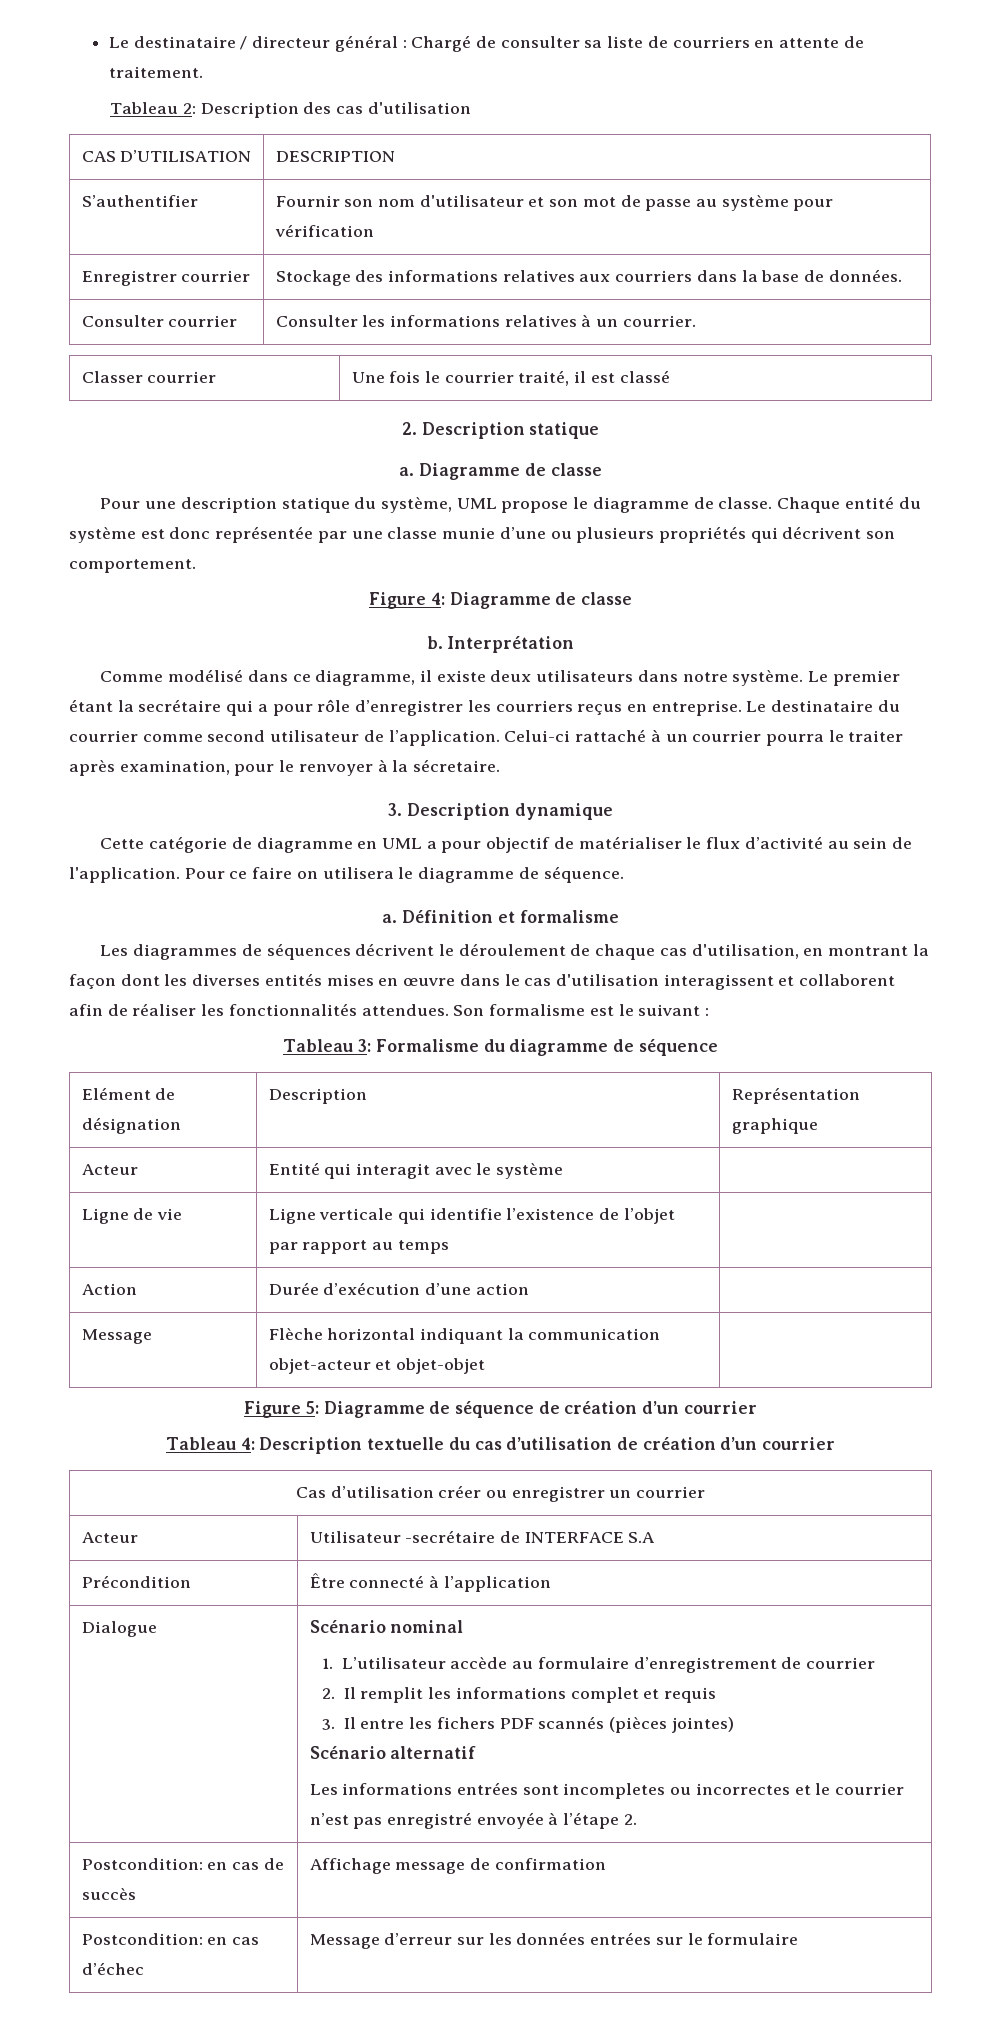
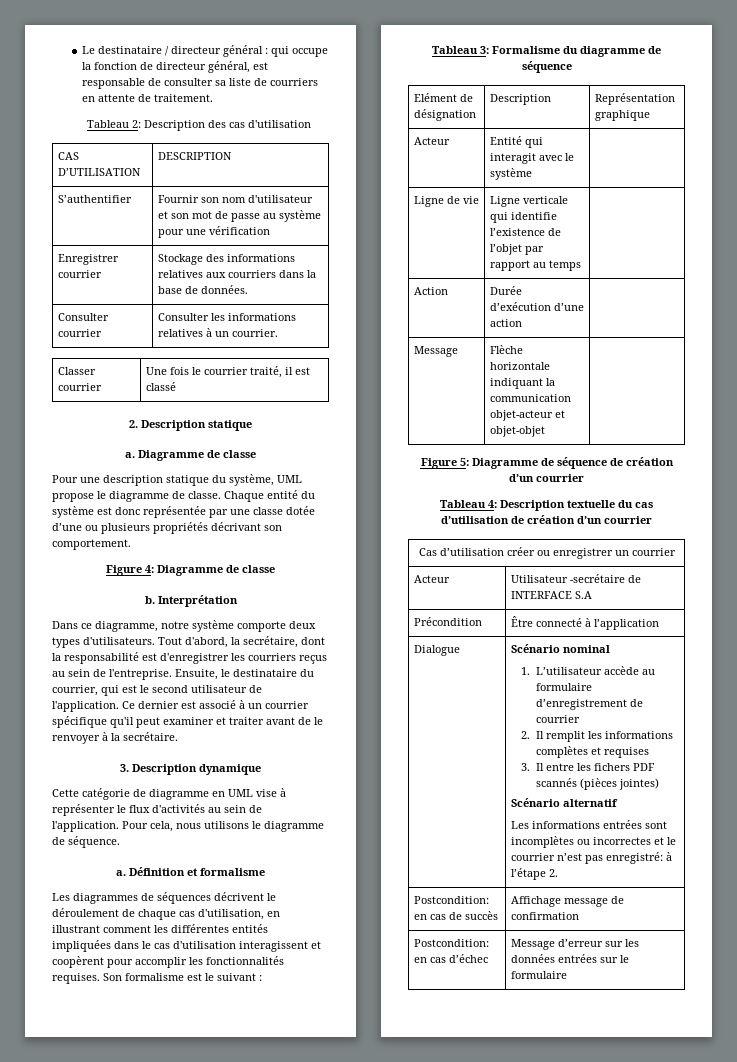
[411,35,472,52] Chargé -> [270,46,328,57] [81,61,268,73] [81,78,145,89] qui occupe la fonction de directeur général, est responsable
(834, 205) none -> [185,229,206,235] une
[442,527,496,539] munie -> [286,506,315,515] dotée
[750,526,862,543] qui décrivent -> [211,522,261,531] décrivant
[100,669,900,686] [69,699,900,716] [69,729,904,746] [69,760,275,776] Comme modélisé dans ce diagramme, il existe deux utilisateurs dans notre système. Le premier étant la secrétaire qui a pour rôle d’enregistrer les courriers reçus en entreprise. Le destinataire du courrier comme second utilisateur de l’application. Celui-ci rattaché à un courrier pourra le traiter après examination, pour -> [52,620,316,632] [52,636,325,648] [52,652,327,664] [52,669,314,680] [52,685,262,696] [52,700,309,712] [52,716,311,728] Dans ce diagramme, notre système comporte deux types d'utilisateurs. Tout d'abord, la secrétaire, dont la responsabilité est d'enregistrer les courriers reçus au sein de l'entreprise. Ensuite, le destinataire du courrier, qui est le second utilisateur de l'application. Ce dernier est associé à un courrier spécifique qu'il peut examiner et traiter avant de
[413,759,501,772] sécretaire. -> [123,732,178,741] secrétaire.
[426,836,682,853] a pour objectif de matérialiser -> [256,788,286,797] [52,804,115,816] vise à représenter
[744,836,823,849] d’activité -> [152,804,205,813] d'activités
[229,867,394,879] ce faire on utilisera -> [150,821,249,832] cela, nous utilisons
[828,944,929,956] [69,973,456,989] montrant la façon dont les diverses entités mises en œuvre -> [52,924,268,933] [52,940,111,952] illustrant comment les différentes entités impliquées
[799,974,896,986] [69,1003,197,1016] collaborent afin de réaliser -> [52,956,187,968] coopèrent pour accomplir
[361,1004,449,1016] attendues. -> [52,973,100,984] requises.
[327,1328,416,1340] horizontal -> [489,362,550,370] horizontale
[570,1687,716,1703] complet et requis -> [535,746,649,758] complètes et requises
[563,1783,666,1799] incompletes -> [510,836,574,848] incomplètes
[386,1812,544,1829] enregistré envoyée -> [605,852,663,864] enregistré:

